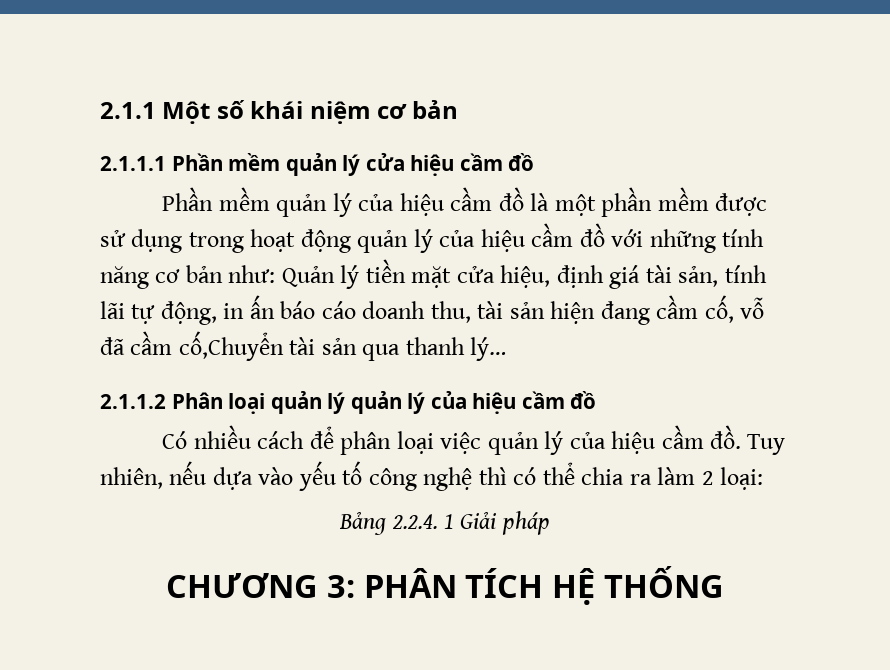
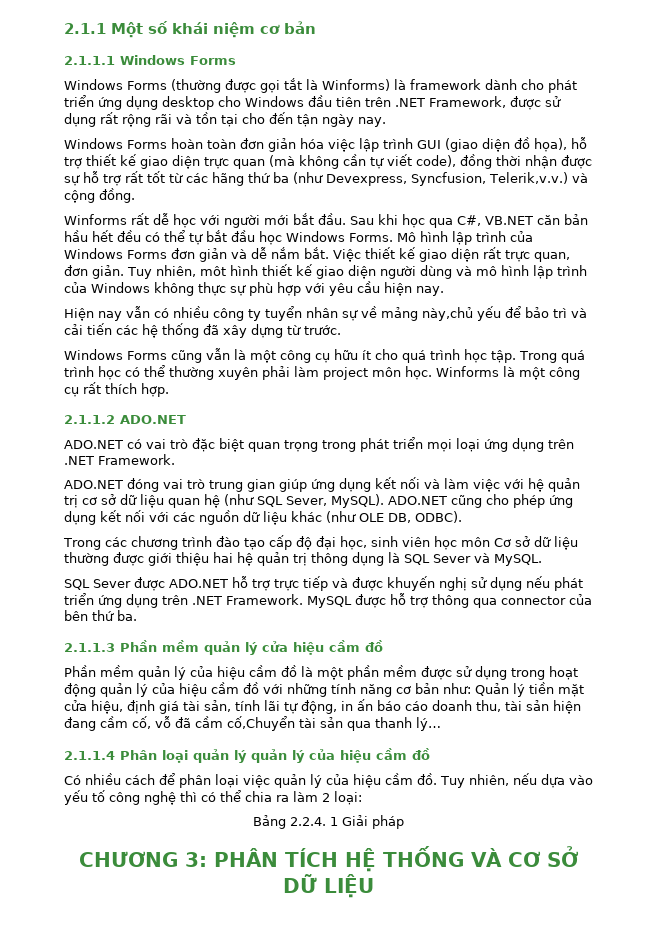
(166, 163) none -> [120,55,236,65] [64,78,577,93] [64,95,561,110] [64,112,386,127] [64,137,587,152] [64,154,592,169] [64,171,588,186] [64,188,135,203] [64,213,588,228] [64,230,533,245] [64,247,570,262] [64,264,587,279] [64,281,444,296] [64,306,587,321] [64,323,341,338] [64,348,585,363] [64,365,580,380] [64,382,169,397] [64,415,186,424] [64,437,574,452] [64,454,175,465] [64,477,580,492] [64,494,573,508] [64,510,462,525] [63,535,578,550] [64,552,542,566] [64,576,583,591] [64,593,592,608] [64,610,137,621] [64,643,115,652] Windows Forms // Windows Forms (thường được gọi tắt là Winforms) là framework dành cho phát triển ứng dụng desktop cho Windows đầu tiên trên .NET Framework, được sử dụng rất rộng rãi và tồn tại cho đến tận ngày nay. // Windows Forms hoàn toàn đơn giản hóa việc lập trình GUI (giao diện đồ họa), hỗ trợ thiết kế giao diện trực quan (mà không cần tự viết code), đồng thời nhận được sự hỗ trợ rất tốt từ các hãng thứ ba (như Devexpress, Syncfusion, Telerik,v.v.) và cộng đồng. // Winforms rất dễ học với người mới bắt đầu. Sau khi học qua C#, VB.NET căn bản hầu hết đều có thể tự bắt đầu học Windows Forms. Mô hình lập trình của Windows Forms đơn giản và dễ nắm bắt. Việc thiết kế giao diện rất trực quan, đơn giản. Tuy nhiên, môt hình thiết kế giao diện người dùng và mô hình lập trình của Windows không thực sự phù hợp với yêu cầu hiện nay. // Hiện nay vẫn có nhiều công ty tuyển nhân sự về mảng này,chủ yếu để bảo trì và cải tiến các hệ thống đã xây dựng từ trước. // Windows Forms cũng vẫn là một công cụ hữu ít cho quá trình học tập. Trong quá trình học có thể thường xuyên phải làm project môn học. Winforms là một công cụ rất thích hợp. // 2.1.1.2 ADO.NET // ADO.NET có vai trò đặc biệt quan trọng trong phát triển mọi loại ứng dụng trên .NET Framework. // ADO.NET đóng vai trò trung gian giúp ứng dụng kết nối và làm việc với hệ quản trị cơ sở dữ liệu quan hệ (như SQL Sever, MySQL). ADO.NET cũng cho phép ứng dụng kết nối với các nguồn dữ liệu khác (như OLE DB, ODBC). // Trong các chương trình đào tạo cấp độ đại học, sinh viên học môn Cơ sở dữ liệu thường được giới thiệu hai hệ quản trị thông dụng là SQL Sever và MySQL. // SQL Sever được ADO.NET hỗ trợ trực tiếp và được khuyến nghị sử dụng nếu phát triển ứng dụng trên .NET Framework. MySQL được hỗ trợ thông qua connector của bên thứ ba. // 2.1.1.3
[100,394,166,409] 2.1.1.2 -> [64,751,115,760] 2.1.1.4
(724, 582) none -> [471,846,579,867] [283,874,374,898] VÀ CƠ SỞ DỮ LIỆU

